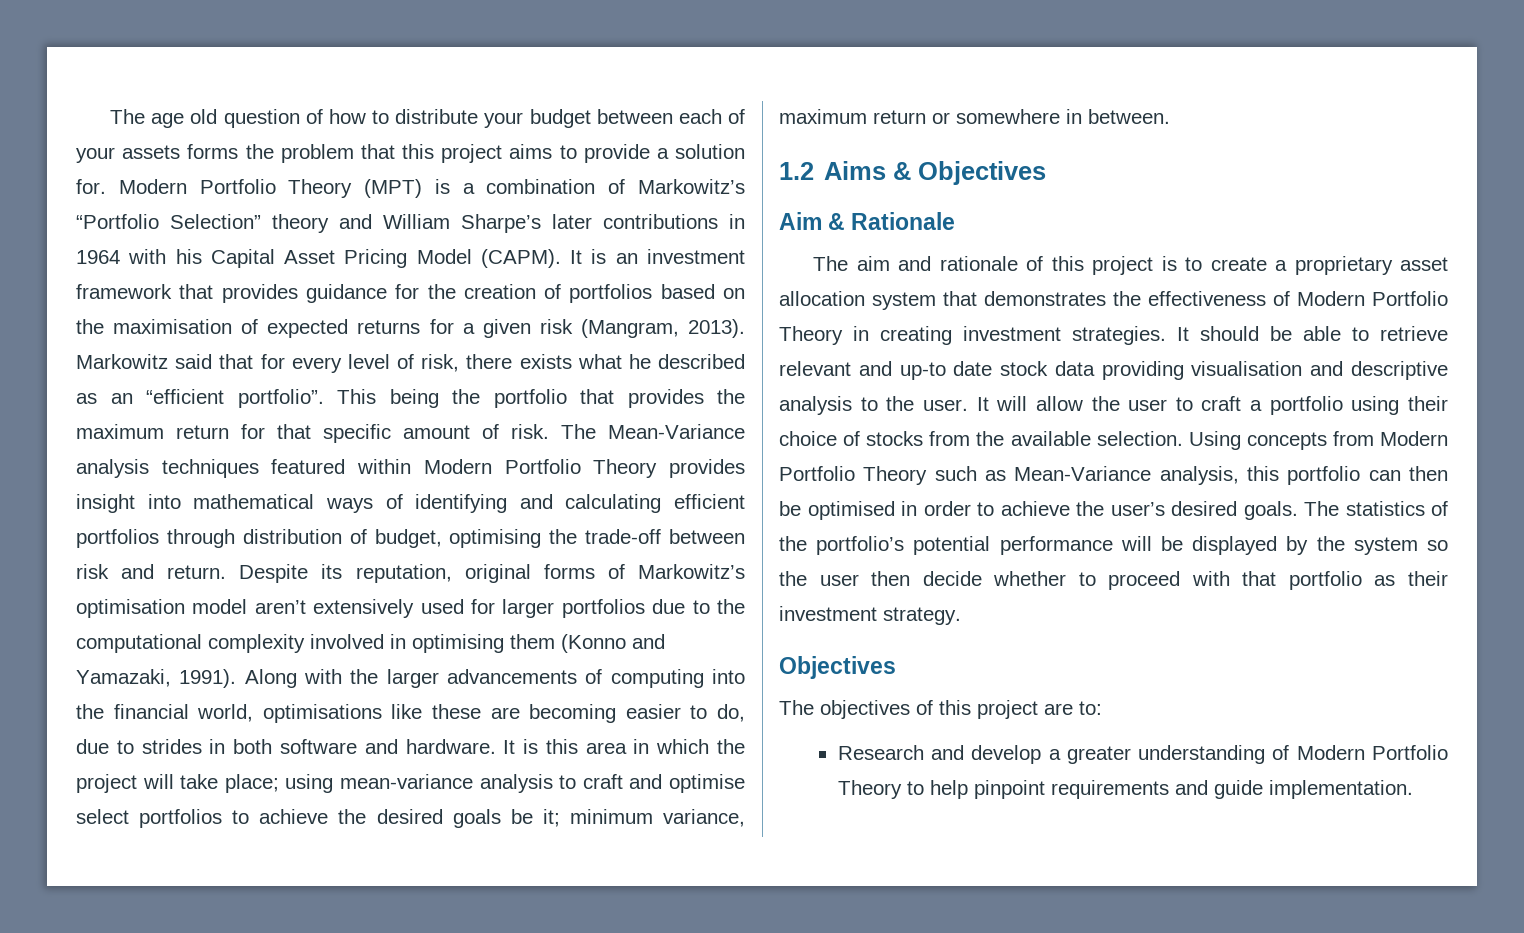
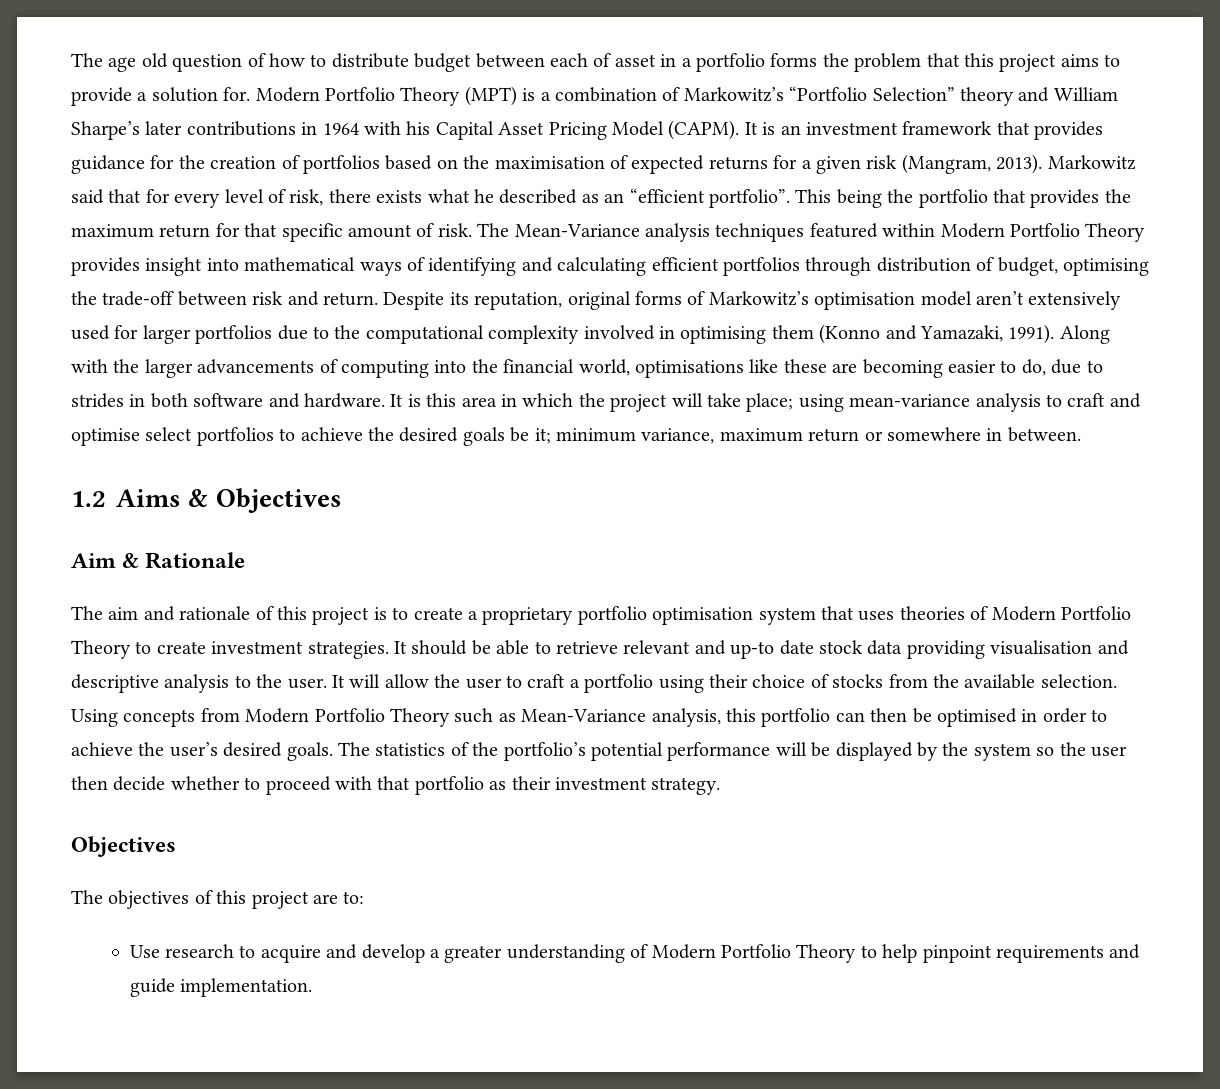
[484,112,524,128] your -> (409, 60) none
[76,145,181,163] your assets -> [614,53,765,72] asset in a portfolio
[1400,257,1448,271] [779,291,1448,310] [779,326,952,345] asset allocation system that demonstrates the effectiveness of Modern Portfolio Theory in creating -> [577,606,1131,625] [71,640,206,659] portfolio optimisation system that uses theories of Modern Portfolio Theory to create
[837,745,924,760] Research -> [129,944,321,963] Use research to acquire

